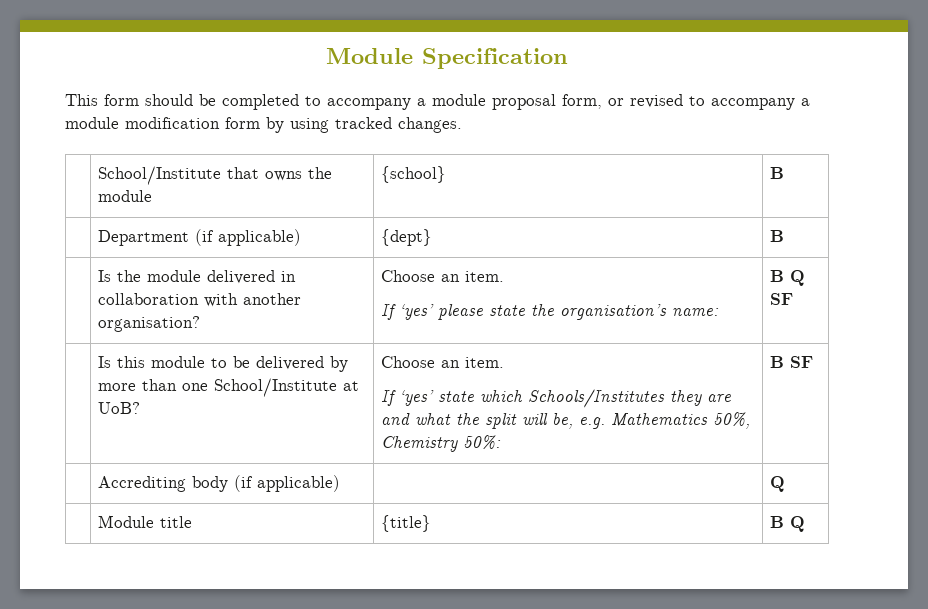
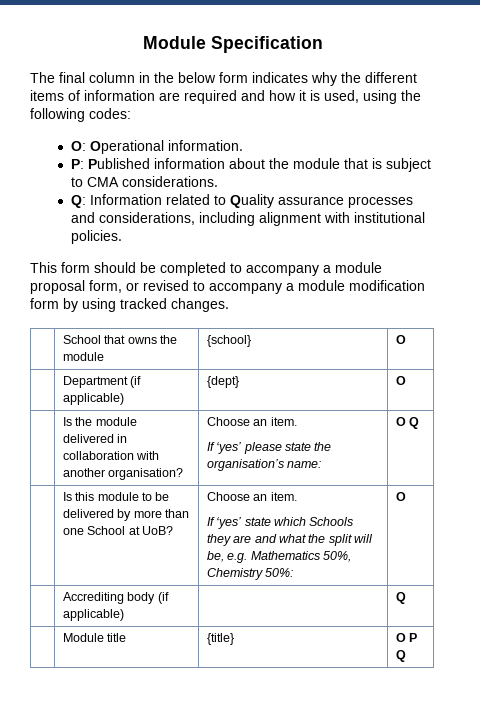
(568, 58) none -> [30,72,417,86] [30,90,421,104] [30,108,131,122] [70,140,243,154] [70,158,431,172] [70,176,218,187] [70,194,413,208] [70,212,425,226] [70,230,122,244] // The final column in the below form indicates why the different items of information are required and how it is used, using the following codes: // O: Operational information. // P: Published information about the module that is subject to CMA considerations. // Q: Information related to Quality assurance processes and considerations, including alignment with institutional policies.
[98,166,222,185] School/Institute -> [62,335,101,344] School
[770,167,785,179] B -> [395,335,406,344] O
[770,230,785,242] B -> [395,376,406,385] O
[770,270,806,286] [770,293,794,305] B Q SF -> [395,417,420,429] O Q
[214,378,338,397] School/Institute -> [87,526,126,535] School
[528,389,666,408] Schools/Institutes -> [309,517,354,526] Schools
[770,356,814,368] B SF -> [395,492,406,501] O
[770,516,785,528] B -> [395,633,418,642] O P

